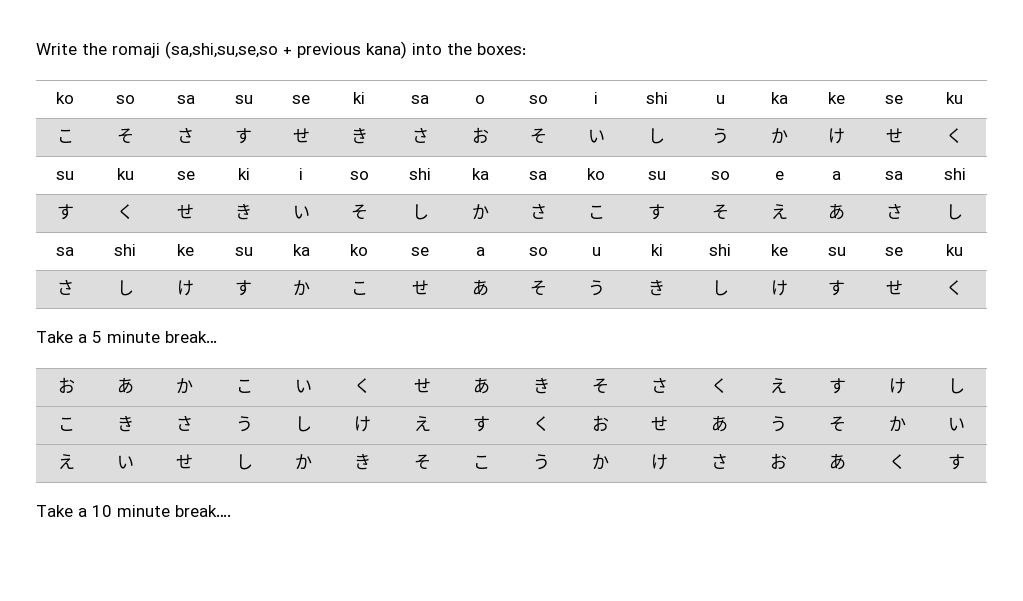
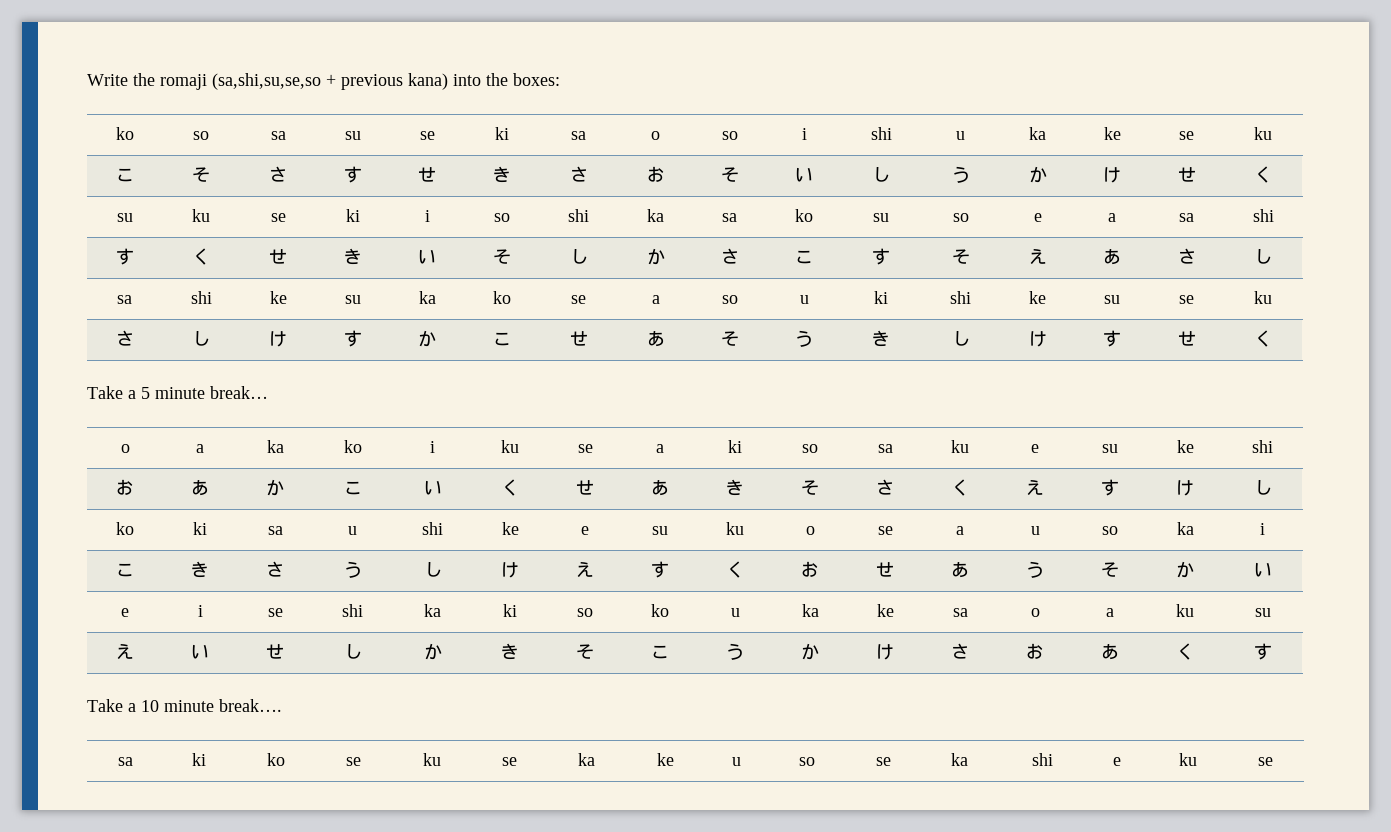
(217, 337) none -> [120,444,130,453] [196,444,204,453] [266,440,284,453] [343,440,362,453] [430,441,435,453] [501,440,519,453] [577,444,593,453] [656,444,664,453] [728,440,742,453] [802,444,818,453] [877,444,893,453] [951,440,969,453] [1031,444,1039,453] [1102,444,1118,453] [1176,440,1194,453] [1252,440,1273,453] // o | a | ka | ko | i | ku | se | a | ki | so | sa | ku | e | su | ke | shi
(965, 386) none -> [116,522,134,535] [193,522,207,535] [267,526,283,535] [348,526,357,535] [422,522,443,535] [501,522,519,535] [581,526,589,535] [652,526,668,535] [726,522,744,535] [805,526,815,535] [877,526,893,535] [956,526,964,535] [1030,526,1040,535] [1102,526,1118,535] [1176,522,1194,535] [1260,523,1265,535] // ko | ki | sa | u | shi | ke | e | su | ku | o | se | a | u | so | ka | i
(965, 424) none -> [121,608,129,617] [197,605,203,617] [267,608,283,617] [342,604,363,617] [424,604,441,617] [503,604,517,617] [577,608,593,617] [651,604,669,617] [730,608,740,617] [801,604,819,617] [876,604,894,617] [952,608,968,617] [1030,608,1040,617] [1106,608,1114,617] [1176,604,1194,617] [1254,608,1271,617] // e | i | se | shi | ka | ki | so | ko | u | ka | ke | sa | o | a | ku | su
(231, 511) none -> [117,757,133,766] [192,753,206,766] [266,753,285,766] [346,757,361,766] [422,753,441,766] [501,757,517,766] [577,753,595,766] [656,753,674,766] [732,757,741,766] [799,757,815,766] [875,757,891,766] [951,753,968,766] [1031,753,1053,766] [1112,757,1121,766] [1178,753,1197,766] [1258,757,1273,766] // sa | ki | ko | se | ku | se | ka | ke | u | so | se | ka | shi | e | ku | se

